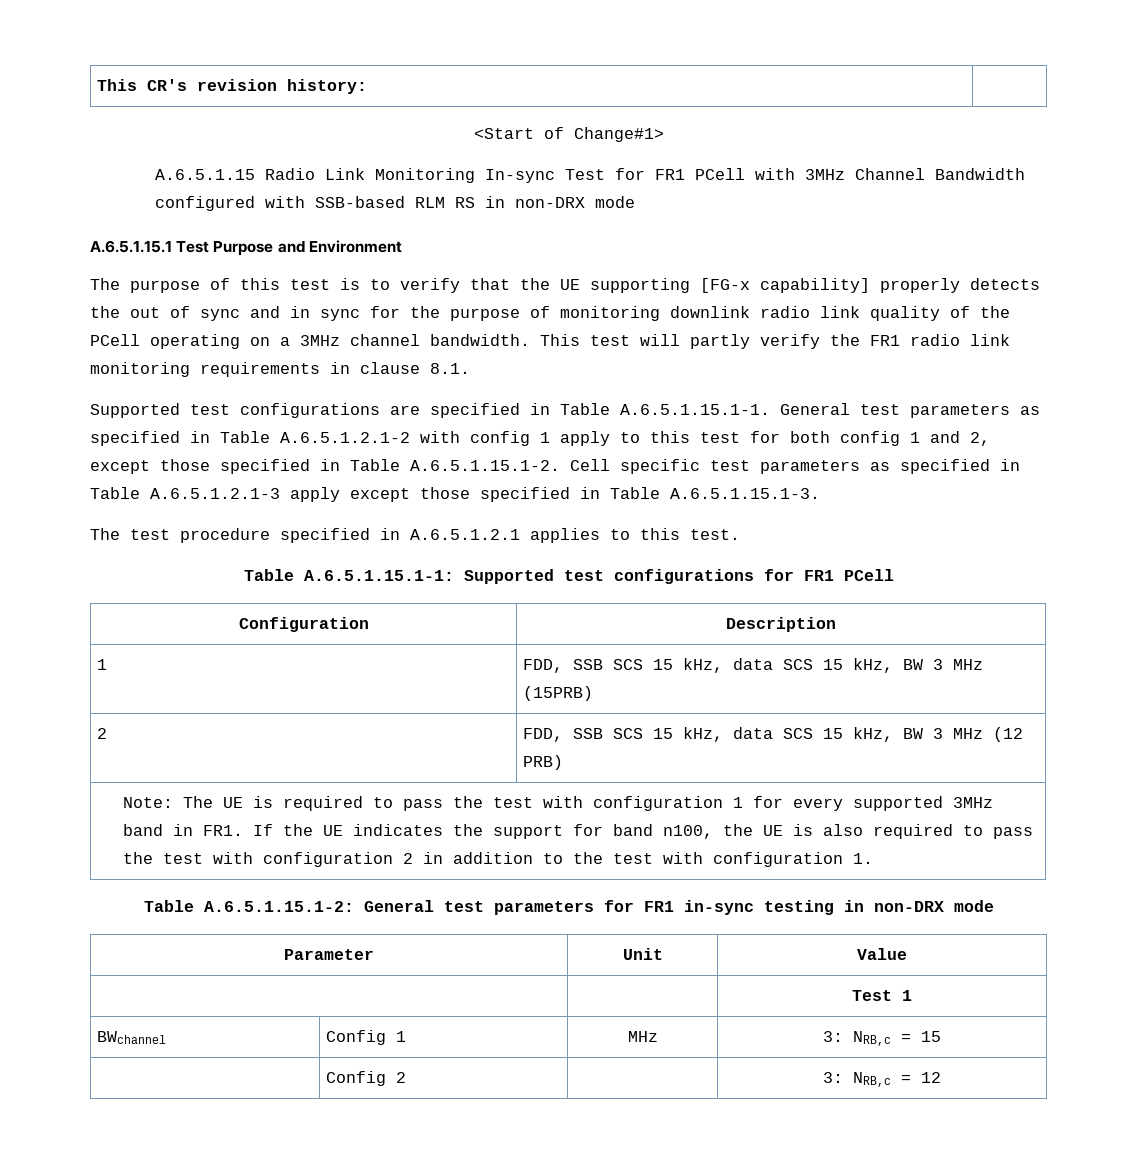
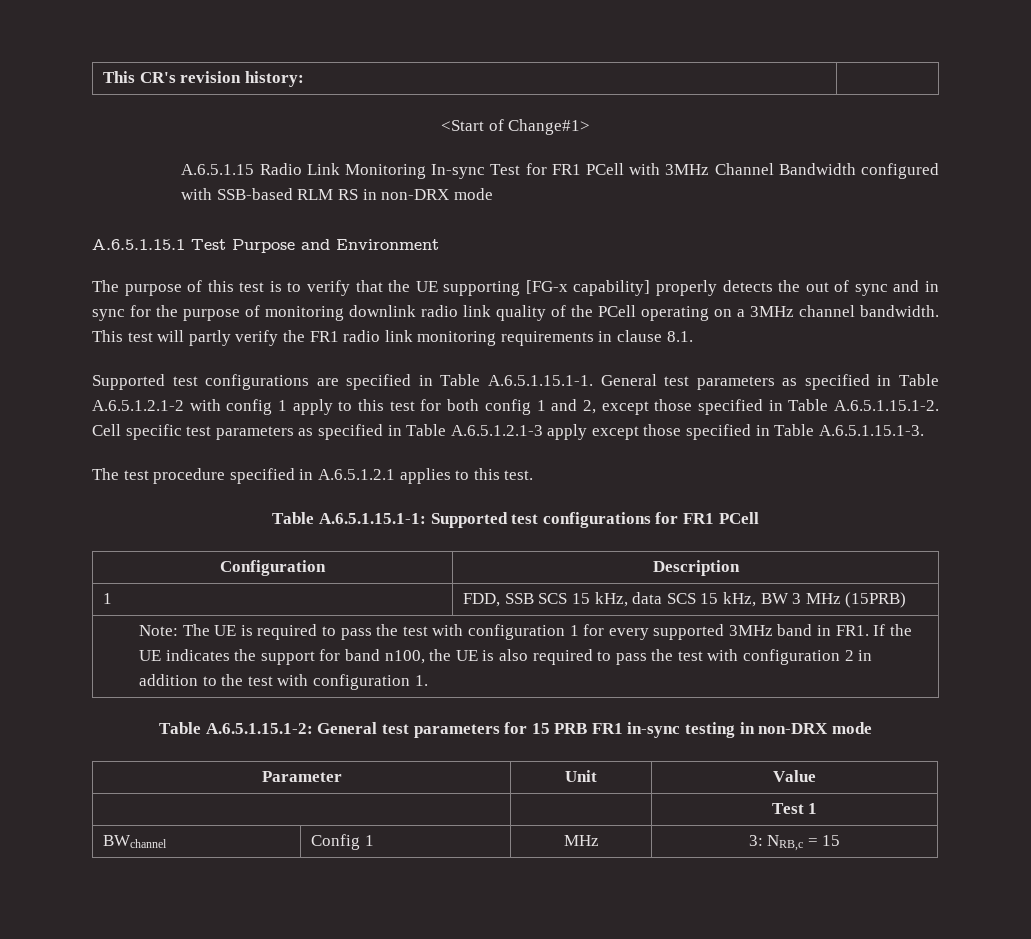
[97,728,108,739] [523,727,1024,742] [523,755,564,770] // 2 | FDD, SSB SCS 15 kHz, data SCS 15 kHz, BW 3 MHz (12 PRB) -> (907, 600) none
(634, 906) none -> [531,723,588,734] 15 PRB
[326,1071,407,1086] [823,1072,941,1087] // | Config 2 | | 3: NRB,c = 12 -> (841, 840) none

